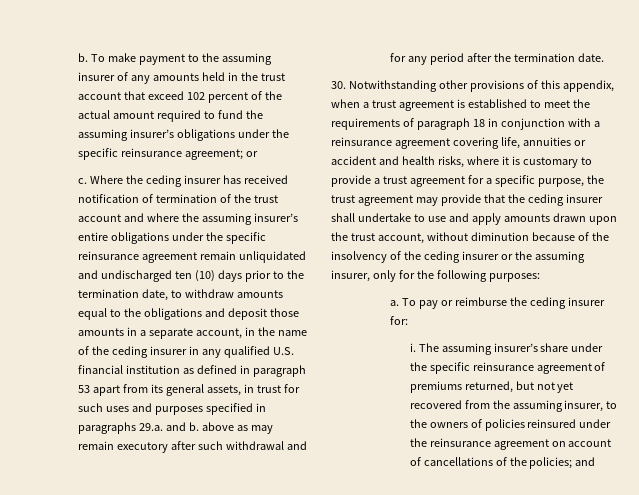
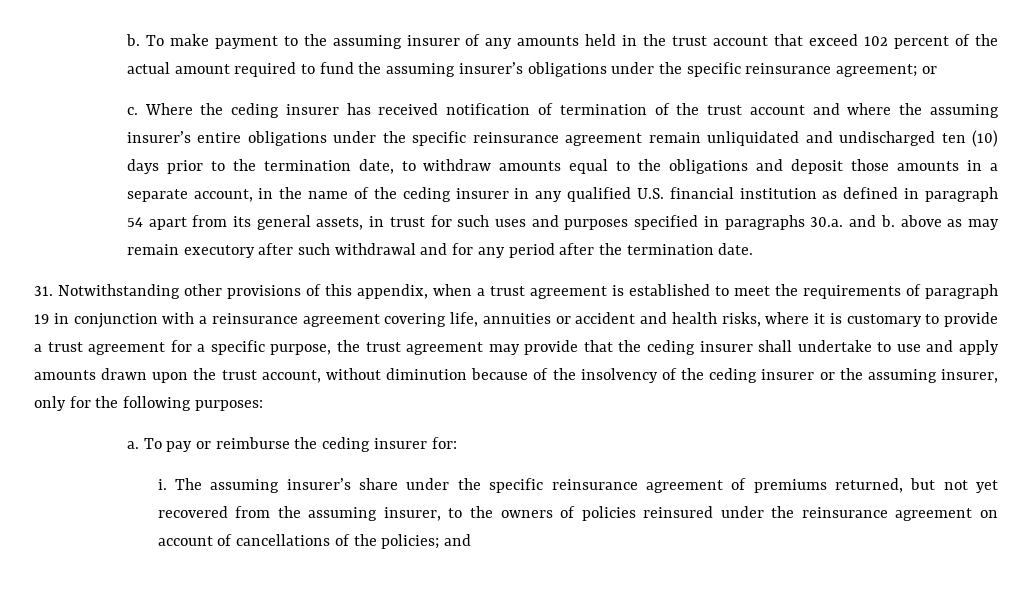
[77,385,90,393] 53 -> [126,217,143,227] 54
[138,423,163,431] 29.a. -> [810,217,844,227] 30.a.
[331,81,346,89] 30. -> [34,286,53,296] 31.
[472,119,485,127] 18 -> [34,314,49,324] 19

